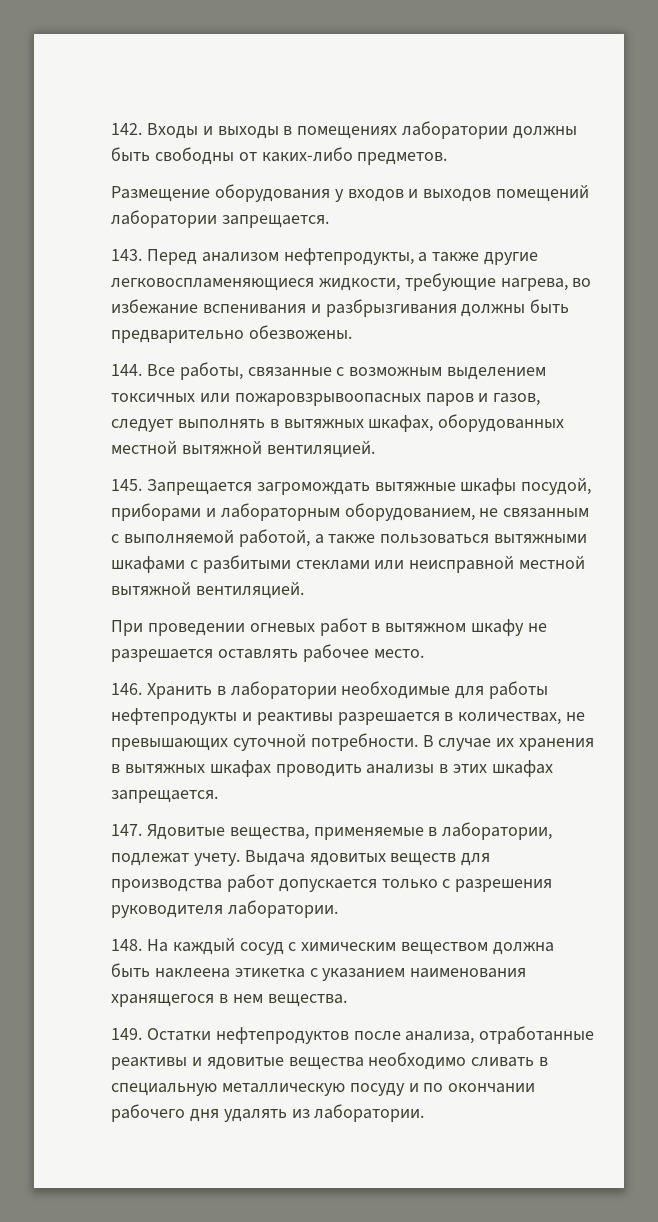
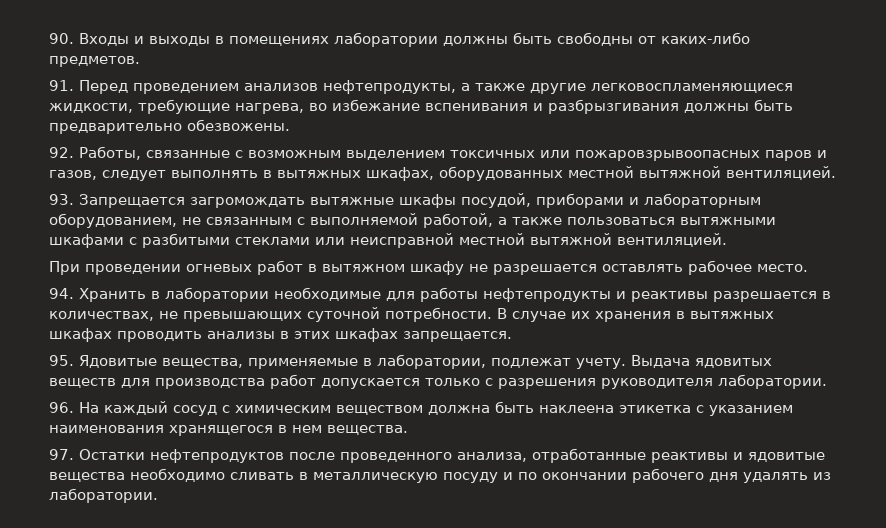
[111,123,142,135] 142. -> [49,33,74,44] 90.
[111,184,590,202] [111,210,329,228] [111,249,279,265] Размещение оборудования у входов и выходов помещений лаборатории запрещается. // 143. Перед анализом -> [49,80,318,94] 91. Перед проведением анализов
[111,362,243,380] 144. Все работы, -> [49,146,141,160] 92. Работы,
[111,479,142,491] 145. -> [49,194,74,205] 93.
[111,683,142,695] 146. -> [49,288,74,299] 94.
[111,824,142,836] 147. -> [49,355,74,366] 95.
[111,939,142,951] 148. -> [49,402,74,413] 96.
[111,1028,142,1040] 149. -> [49,449,74,460] 97.
(401, 1036) none -> [340,452,452,463] проведенного
[111,1083,217,1096] специальную -> (308, 476) none

